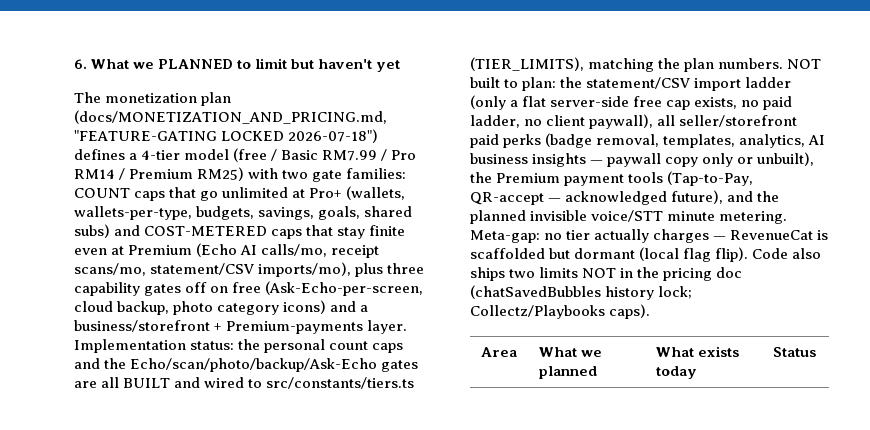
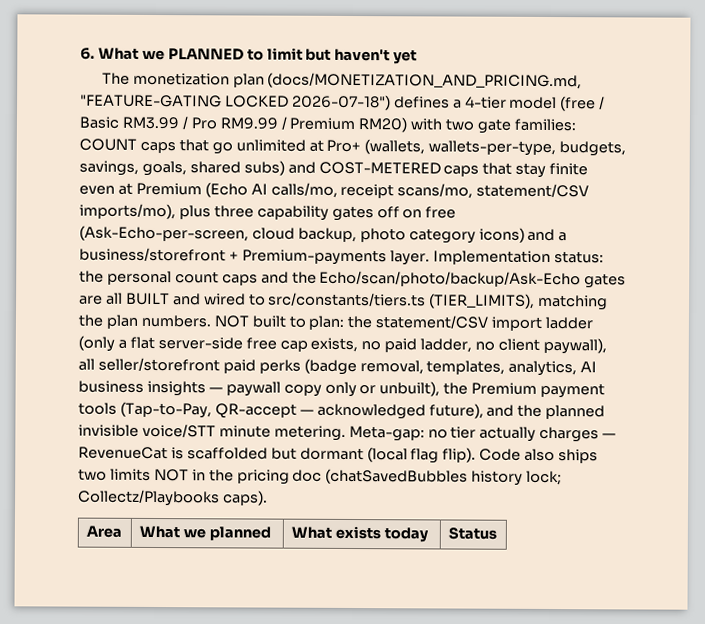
[322,150,378,161] RM7.99 -> [121,116,179,130] RM3.99
[74,169,115,179] RM14 -> [219,117,278,130] RM9.99
[197,167,245,181] RM25) -> [358,117,408,133] RM20)

